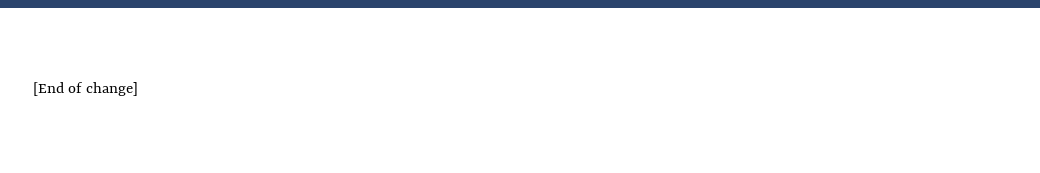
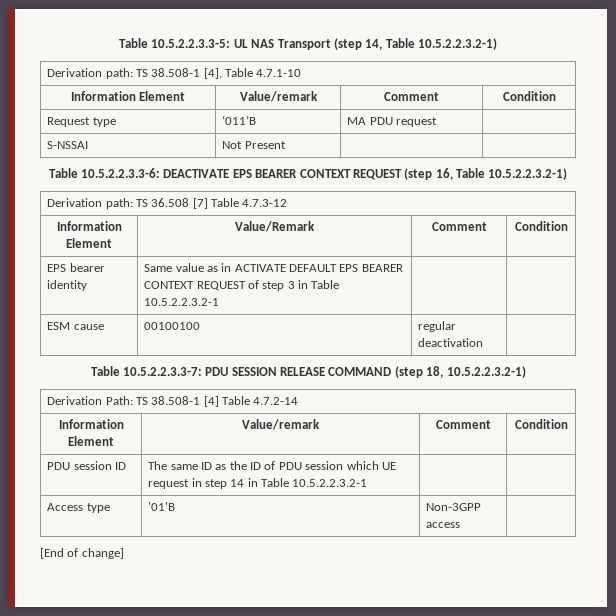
(33, 89) none -> [119,38,497,50] [47,68,302,79] [70,91,186,101] [239,91,318,102] [384,92,439,101] [502,91,556,101] [47,117,116,127] [222,115,257,125] [347,117,437,127] [47,141,89,149] [222,141,286,149] [48,168,568,180] [47,198,288,209] [56,221,122,231] [66,238,112,248] [235,221,315,232] [431,222,487,231] [514,221,568,231] [47,263,105,272] [47,280,88,291] [144,263,403,272] [144,280,340,291] [144,298,220,306] [47,322,104,330] [144,322,201,330] [418,321,457,332] [418,338,484,347] [90,366,526,378] [47,396,299,407] [58,419,124,429] [68,436,114,446] [242,419,320,430] [435,420,491,429] [514,419,568,429] [47,461,126,470] [148,461,396,470] [148,478,368,489] [47,503,110,513] [148,502,176,511] [426,503,482,511] [426,522,461,528] Table 10.5.2.2.3.3-5: UL NAS Transport (step 14, Table 10.5.2.2.3.2-1) // Derivation path: TS 38.508-1 [4], Table 4.7.1-10 // Information Element | Value/remark | Comment | Condition // Request type | ‘011’B | MA PDU request | // S-NSSAI | Not Present | | // Table 10.5.2.2.3.3-6: DEACTIVATE EPS BEARER CONTEXT REQUEST (step 16, Table 10.5.2.2.3.2-1) // Derivation path: TS 36.508 [7] Table 4.7.3-12 // Information Element | Value/Remark | Comment | Condition // EPS bearer identity | Same value as in ACTIVATE DEFAULT EPS BEARER CONTEXT REQUEST of step 3 in Table 10.5.2.2.3.2-1 | | // ESM cause | 00100100 | regular deactivation | // Table 10.5.2.2.3.3-7: PDU SESSION RELEASE COMMAND (step 18, 10.5.2.2.3.2-1) // Derivation Path: TS 38.508-1 [4] Table 4.7.2-14 // Information Element | Value/remark | Comment | Condition // PDU session ID | The same ID as the ID of PDU session which UE request in step 14 in Table 10.5.2.2.3.2-1 | | // Access type | '01'B | Non-3GPP access | //

